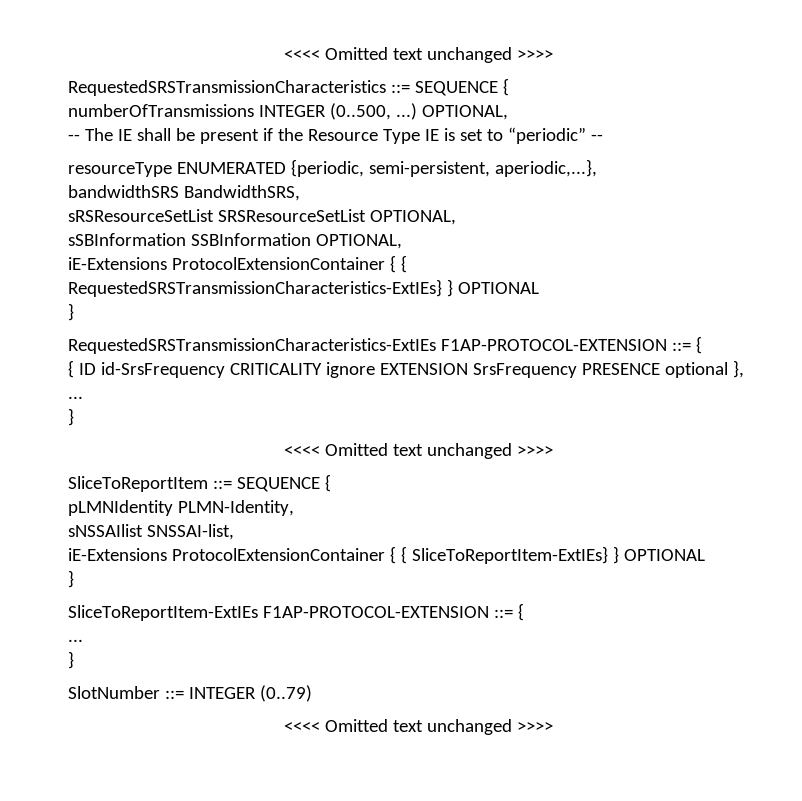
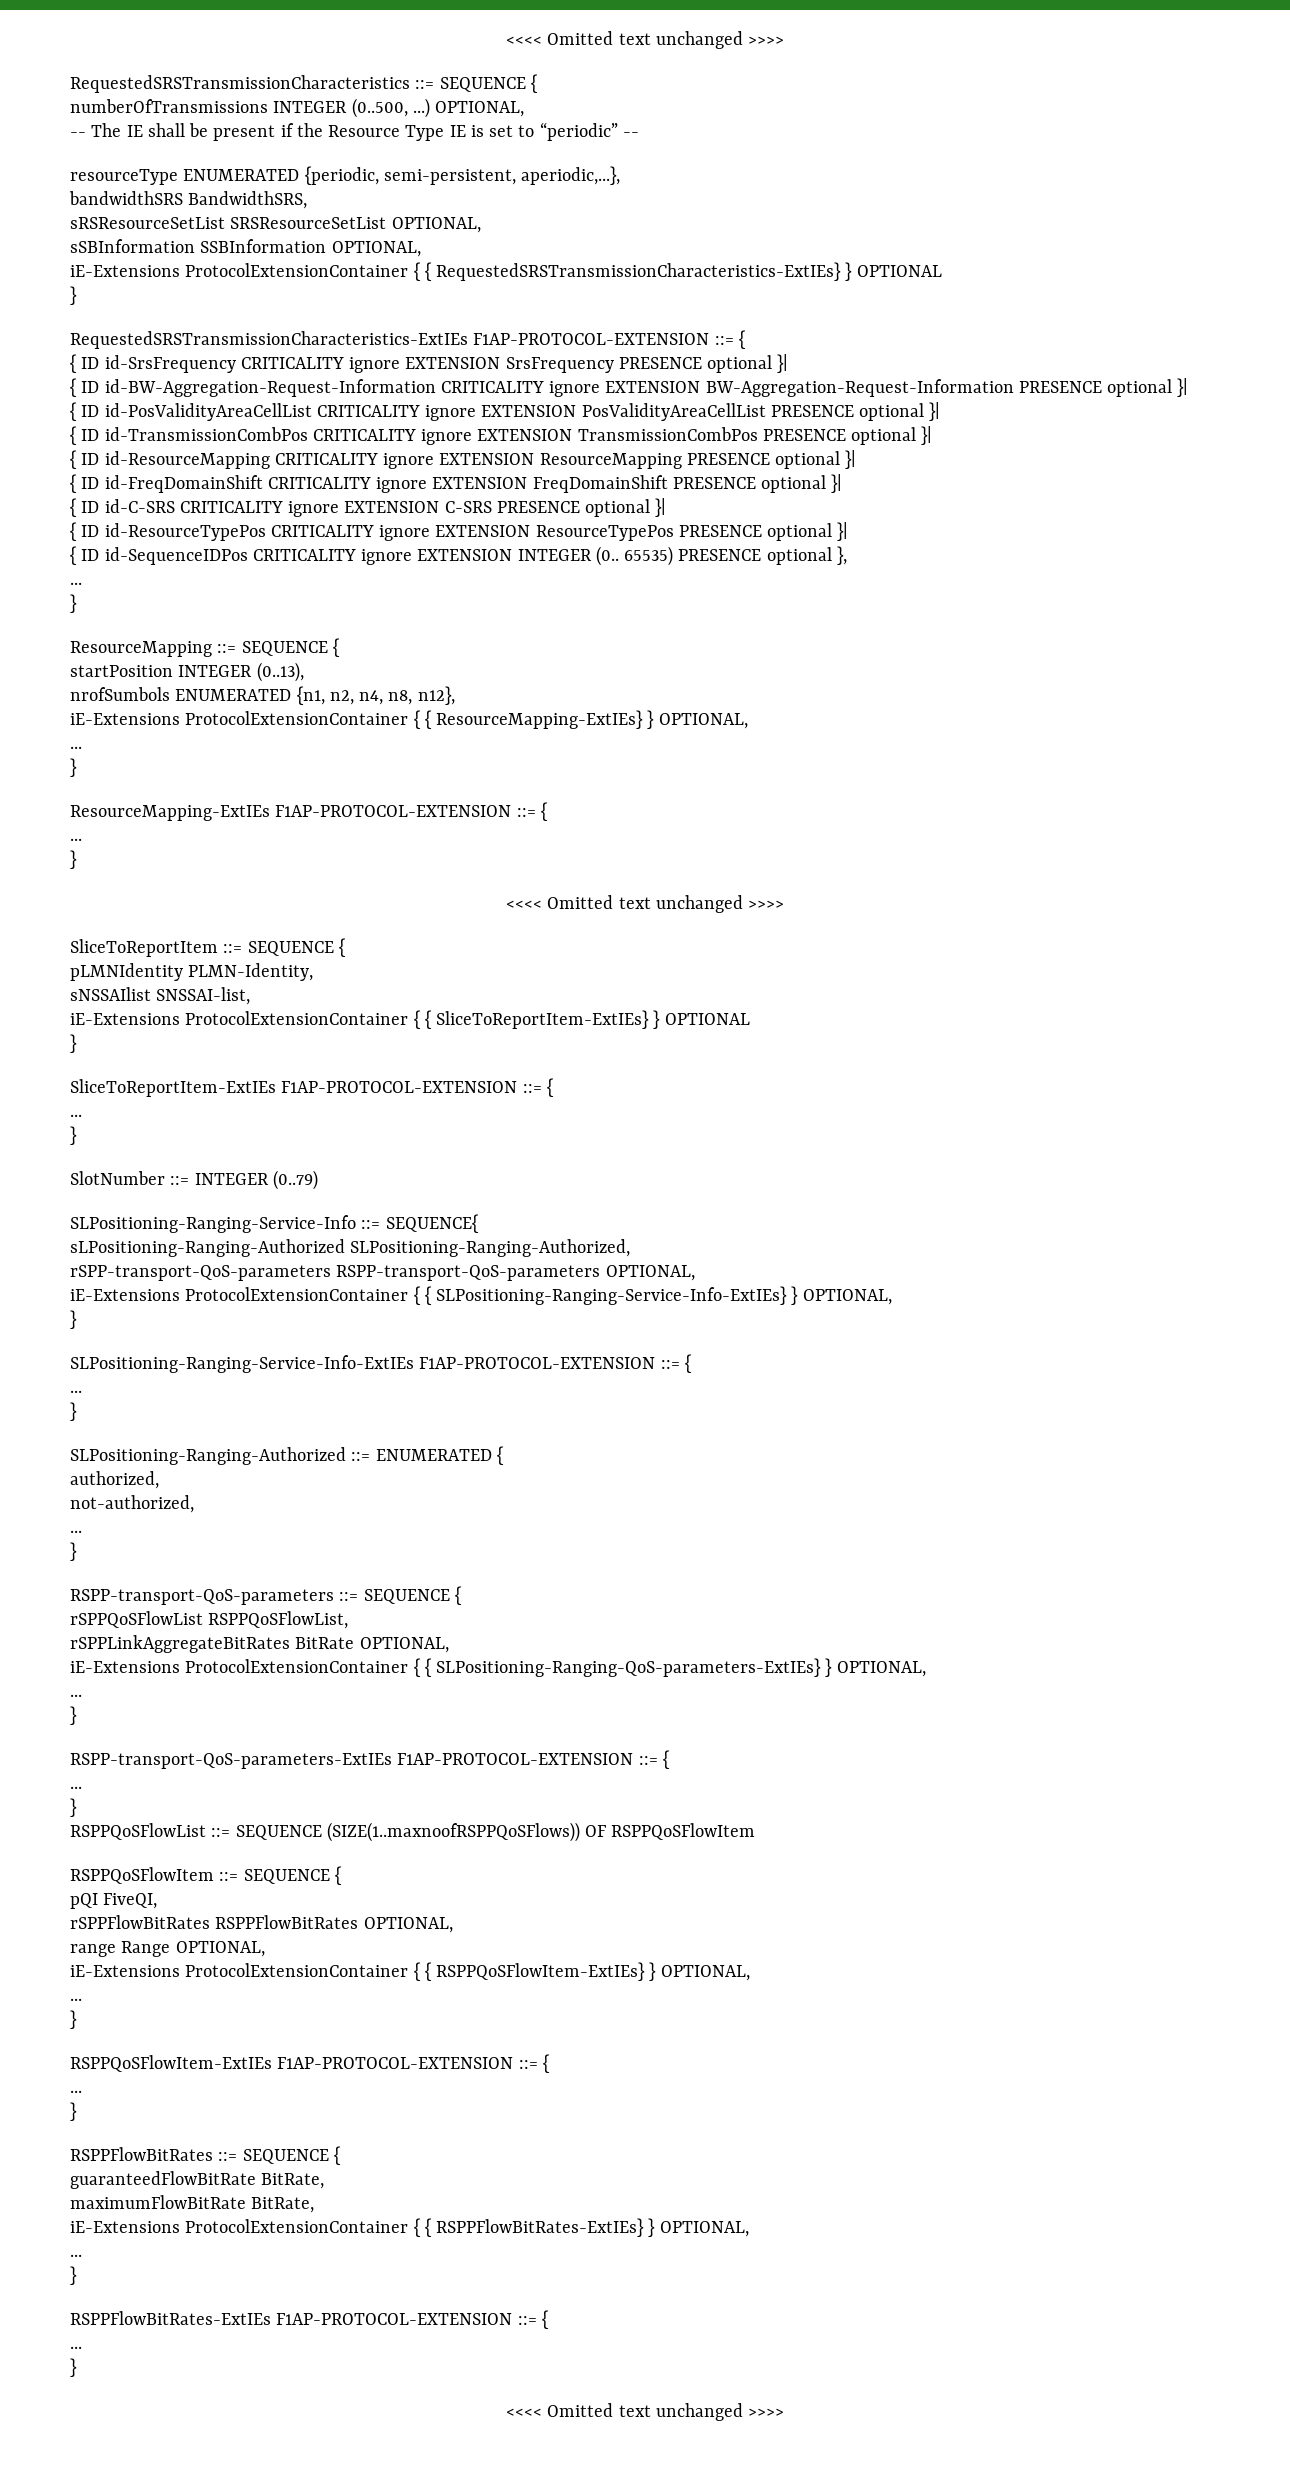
[732,360,744,378] }, -> [777,354,789,373] [70,378,1189,397] [70,402,941,421] [70,426,933,445] [70,450,857,469] [70,474,843,493] [70,498,667,517] [70,522,849,541] [70,546,847,566] [70,582,82,585] [70,594,77,613] [70,638,340,657] [70,662,304,682] [70,686,455,705] [70,710,748,729] [70,746,82,749] [70,758,77,777] [70,802,548,821] }| // { ID id-BW-Aggregation-Request-Information CRITICALITY ignore EXTENSION BW-Aggregation-Request-Information PRESENCE optional }| // { ID id-PosValidityAreaCellList CRITICALITY ignore EXTENSION PosValidityAreaCellList PRESENCE optional }| // { ID id-TransmissionCombPos CRITICALITY ignore EXTENSION TransmissionCombPos PRESENCE optional }| // { ID id-ResourceMapping CRITICALITY ignore EXTENSION ResourceMapping PRESENCE optional }| // { ID id-FreqDomainShift CRITICALITY ignore EXTENSION FreqDomainShift PRESENCE optional }| // { ID id-C-SRS CRITICALITY ignore EXTENSION C-SRS PRESENCE optional }| // { ID id-ResourceTypePos CRITICALITY ignore EXTENSION ResourceTypePos PRESENCE optional }| // { ID id-SequenceIDPos CRITICALITY ignore EXTENSION INTEGER (0.. 65535) PRESENCE optional }, // ... // } // ResourceMapping ::= SEQUENCE { // startPosition INTEGER (0..13), // nrofSumbols ENUMERATED {n1, n2, n4, n8, n12}, // iE-Extensions ProtocolExtensionContainer { { ResourceMapping-ExtIEs} } OPTIONAL, // ... // } // ResourceMapping-ExtIEs F1AP-PROTOCOL-EXTENSION ::= {
(312, 693) none -> [70,1214,479,1233] [70,1239,631,1257] [70,1265,695,1281] [70,1286,892,1305] [70,1310,77,1329] [70,1354,692,1373] [70,1390,82,1393] [70,1402,77,1421] [70,1446,504,1465] [70,1471,159,1489] [70,1495,194,1513] [70,1530,82,1533] [70,1542,77,1561] [70,1586,462,1605] [70,1611,349,1629] [70,1635,449,1653] [70,1658,926,1677] [70,1694,82,1697] [70,1706,77,1725] [70,1750,670,1769] [70,1786,82,1789] [70,1798,77,1817] [70,1822,756,1842] [70,1866,342,1885] [70,1893,158,1909] [70,1915,453,1933] [70,1941,265,1957] [70,1962,750,1981] [70,1998,82,2001] [70,2010,77,2029] [70,2054,550,2073] [70,2090,82,2093] [70,2102,77,2121] [70,2146,341,2165] [70,2171,325,2189] [70,2195,315,2213] [70,2218,749,2237] [70,2254,82,2257] [70,2266,77,2285] [70,2310,549,2329] [70,2346,82,2349] [70,2358,77,2377] // SLPositioning-Ranging-Service-Info ::= SEQUENCE{ // sLPositioning-Ranging-Authorized SLPositioning-Ranging-Authorized, // rSPP-transport-QoS-parameters RSPP-transport-QoS-parameters OPTIONAL, // iE-Extensions ProtocolExtensionContainer { { SLPositioning-Ranging-Service-Info-ExtIEs} } OPTIONAL, // } // SLPositioning-Ranging-Service-Info-ExtIEs F1AP-PROTOCOL-EXTENSION ::= { // ... // } // SLPositioning-Ranging-Authorized ::= ENUMERATED { // authorized, // not-authorized, // ... // } // RSPP-transport-QoS-parameters ::= SEQUENCE { // rSPPQoSFlowList RSPPQoSFlowList, // rSPPLinkAggregateBitRates BitRate OPTIONAL, // iE-Extensions ProtocolExtensionContainer { { SLPositioning-Ranging-QoS-parameters-ExtIEs} } OPTIONAL, // ... // } // RSPP-transport-QoS-parameters-ExtIEs F1AP-PROTOCOL-EXTENSION ::= { // ... // } // RSPPQoSFlowList ::= SEQUENCE (SIZE(1..maxnoofRSPPQoSFlows)) OF RSPPQoSFlowItem // RSPPQoSFlowItem ::= SEQUENCE { // pQI FiveQI, // rSPPFlowBitRates RSPPFlowBitRates OPTIONAL, // range Range OPTIONAL, // iE-Extensions ProtocolExtensionContainer { { RSPPQoSFlowItem-ExtIEs} } OPTIONAL, // ... // } // RSPPQoSFlowItem-ExtIEs F1AP-PROTOCOL-EXTENSION ::= { // ... // } // RSPPFlowBitRates ::= SEQUENCE { // guaranteedFlowBitRate BitRate, // maximumFlowBitRate BitRate, // iE-Extensions ProtocolExtensionContainer { { RSPPFlowBitRates-ExtIEs} } OPTIONAL, // ... // } // RSPPFlowBitRates-ExtIEs F1AP-PROTOCOL-EXTENSION ::= { // ... // }

